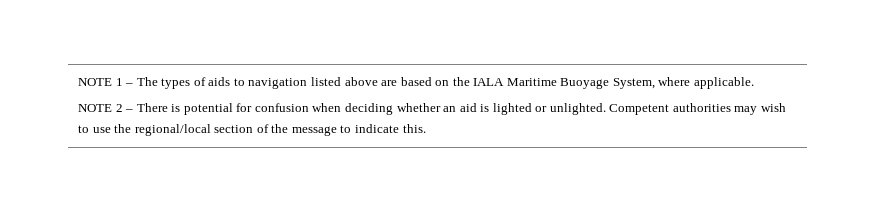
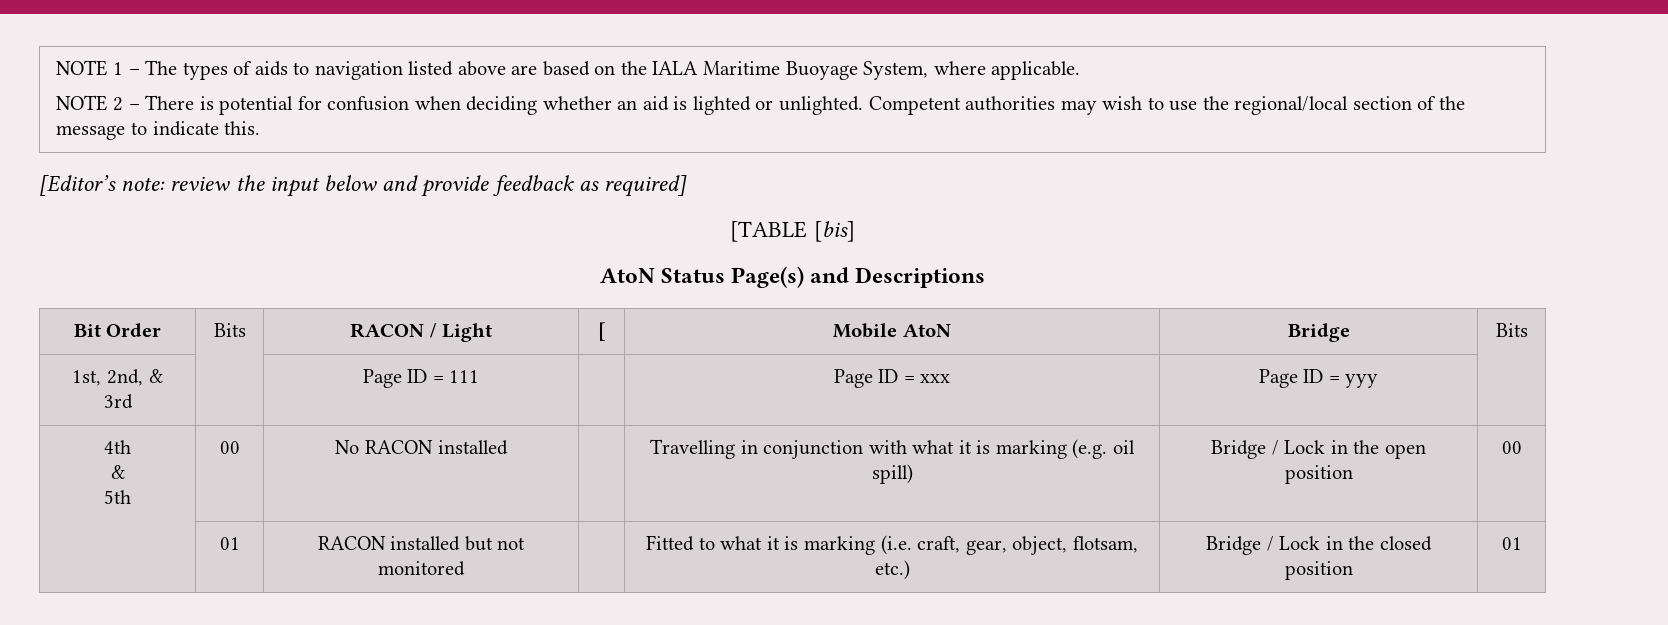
(426, 128) none -> [39,175,688,197] [730,221,855,242] [599,266,986,288] [73,323,162,337] [213,323,246,337] [350,323,492,342] [597,322,606,341] [833,323,951,338] [1287,323,1350,342] [1495,323,1528,337] [72,369,163,386] [103,394,133,409] [362,369,480,388] [833,369,951,388] [1258,369,1379,388] [104,440,131,454] [110,465,125,479] [104,490,131,504] [219,441,240,454] [335,440,508,455] [650,439,1135,459] [871,464,913,484] [1211,440,1426,459] [1284,465,1353,484] [1501,441,1522,454] [219,537,240,550] [317,536,526,551] [378,561,465,576] [646,535,1138,555] [874,560,910,580] [1206,536,1432,555] [1284,561,1353,580] [1501,537,1522,550] // [Editor’s note: review the input below and provide feedback as required] // [TABLE [bis] // AtoN Status Page(s) and Descriptions // Bit Order | Bits | RACON / Light | [ | Mobile AtoN | Bridge | Bits // 1st, 2nd, & 3rd | | Page ID = 111 | | Page ID = xxx | Page ID = yyy | // 4th // & // 5th | 00 | No RACON installed | | Travelling in conjunction with what it is marking (e.g. oil spill) | Bridge / Lock in the open position | 00 // | 01 | RACON installed but not monitored | | Fitted to what it is marking (i.e. craft, gear, object, flotsam, etc.) | Bridge / Lock in the closed position | 01

